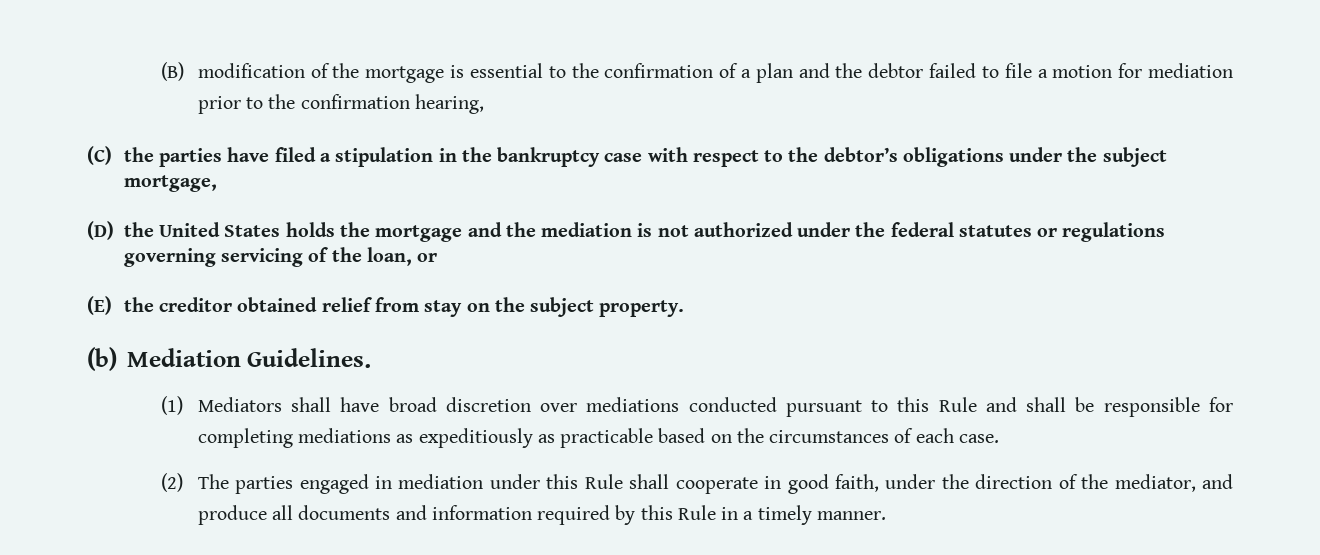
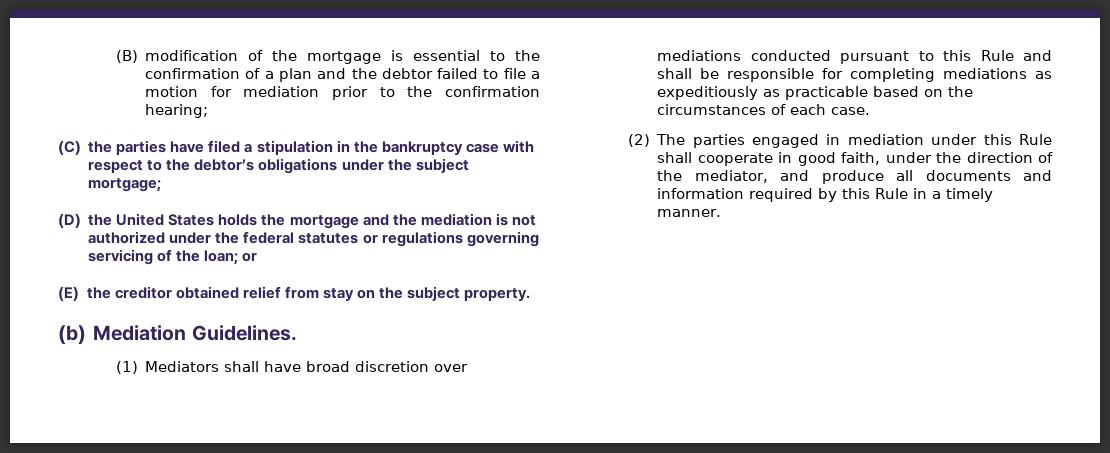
[414,94,484,114] hearing, -> [145,104,209,118] hearing;
[123,175,217,192] mortgage, -> [88,178,162,192] mortgage;
[366,247,412,266] loan, -> [204,250,239,265] loan;

